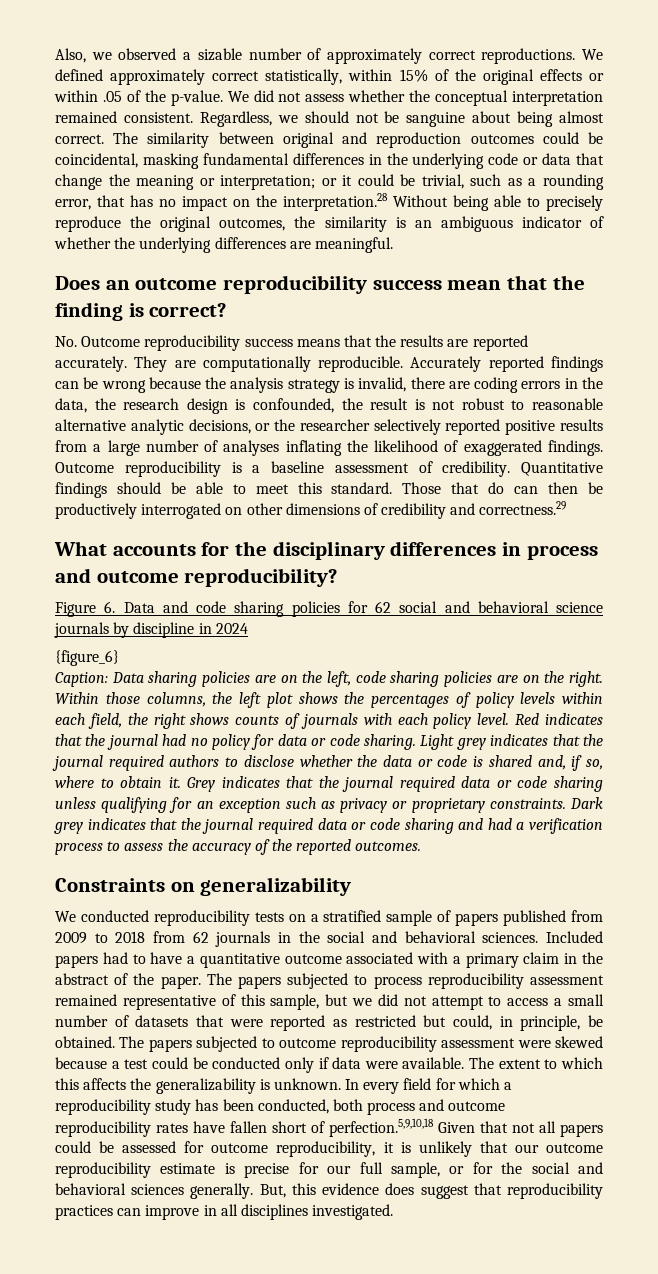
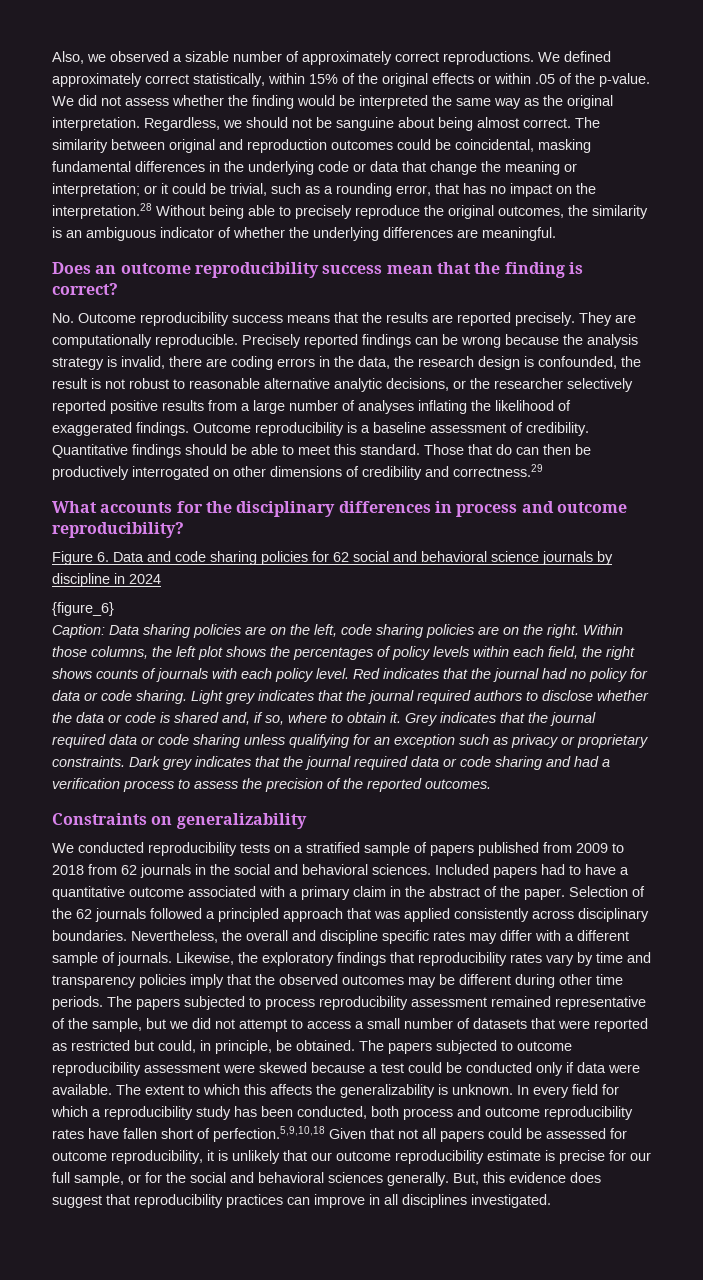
[435,90,603,106] [55,111,193,123] conceptual interpretation remained consistent. -> [252,95,613,109] [52,117,140,131] finding would be interpreted the same way as the original interpretation.
[55,356,127,372] accurately. -> [515,312,575,326] precisely.
[410,356,482,372] Accurately -> [242,334,301,348] Precisely
[191,843,251,855] accuracy -> [265,778,323,792] precision
(201, 982) none -> [569,886,645,897] [52,908,649,922] [52,930,629,944] [52,952,651,966] [52,974,623,988] [52,996,103,1010] Selection of the 62 journals followed a principled approach that was applied consistently across disciplinary boundaries. Nevertheless, the overall and discipline specific rates may differ with a different sample of journals. Likewise, the exploratory findings that reproducibility rates vary by time and transparency policies imply that the observed outcomes may be different during other time periods.
[240,994,265,1006] this -> [68,1018,88,1029] the

